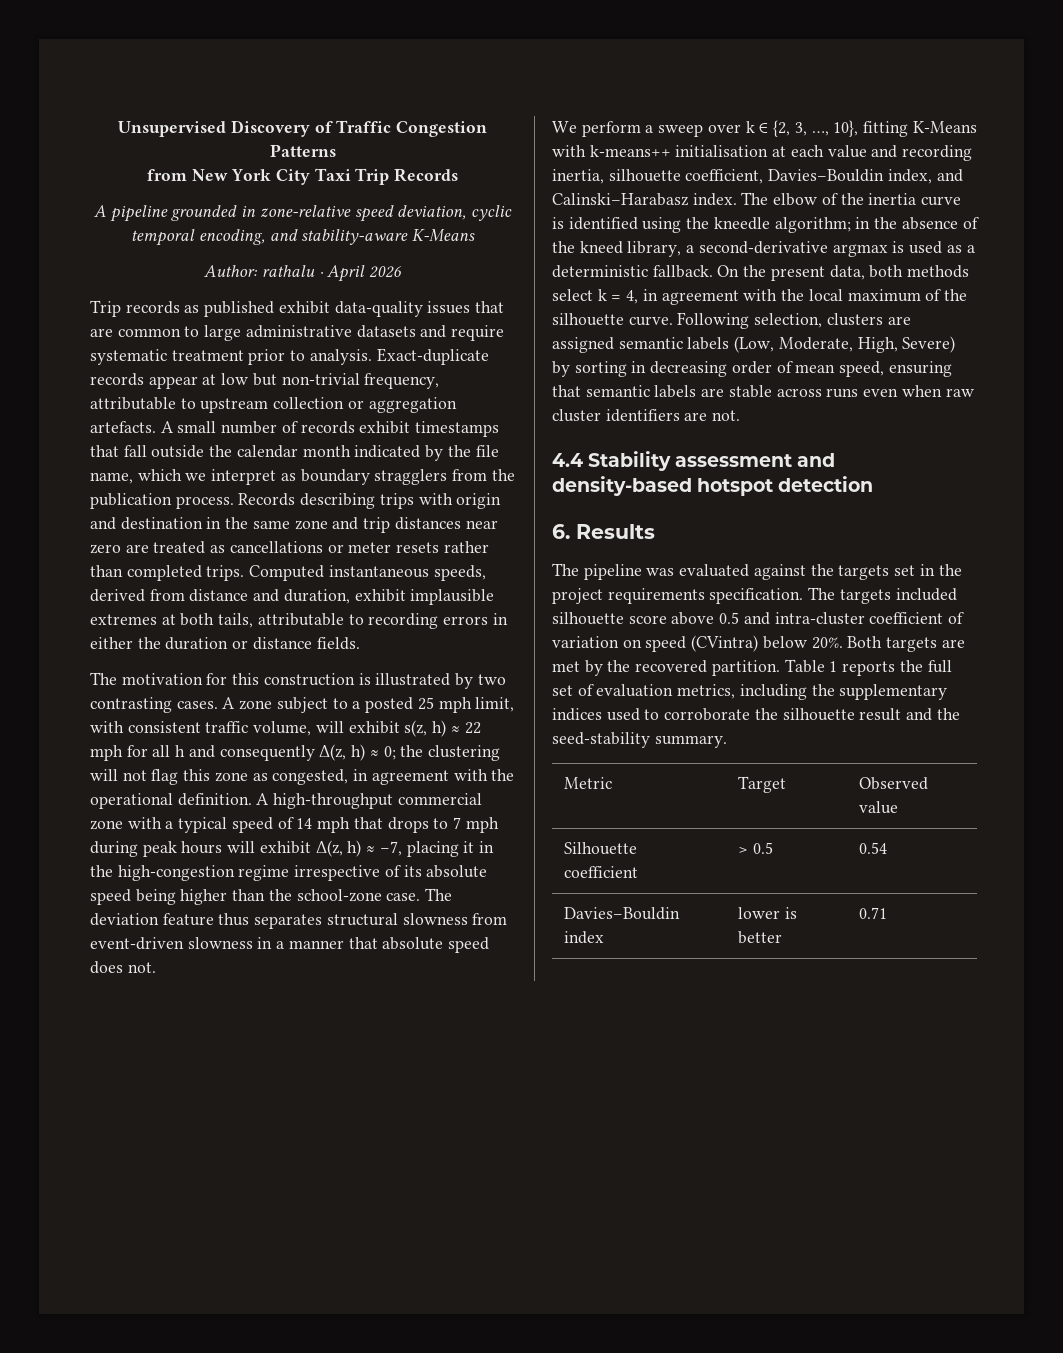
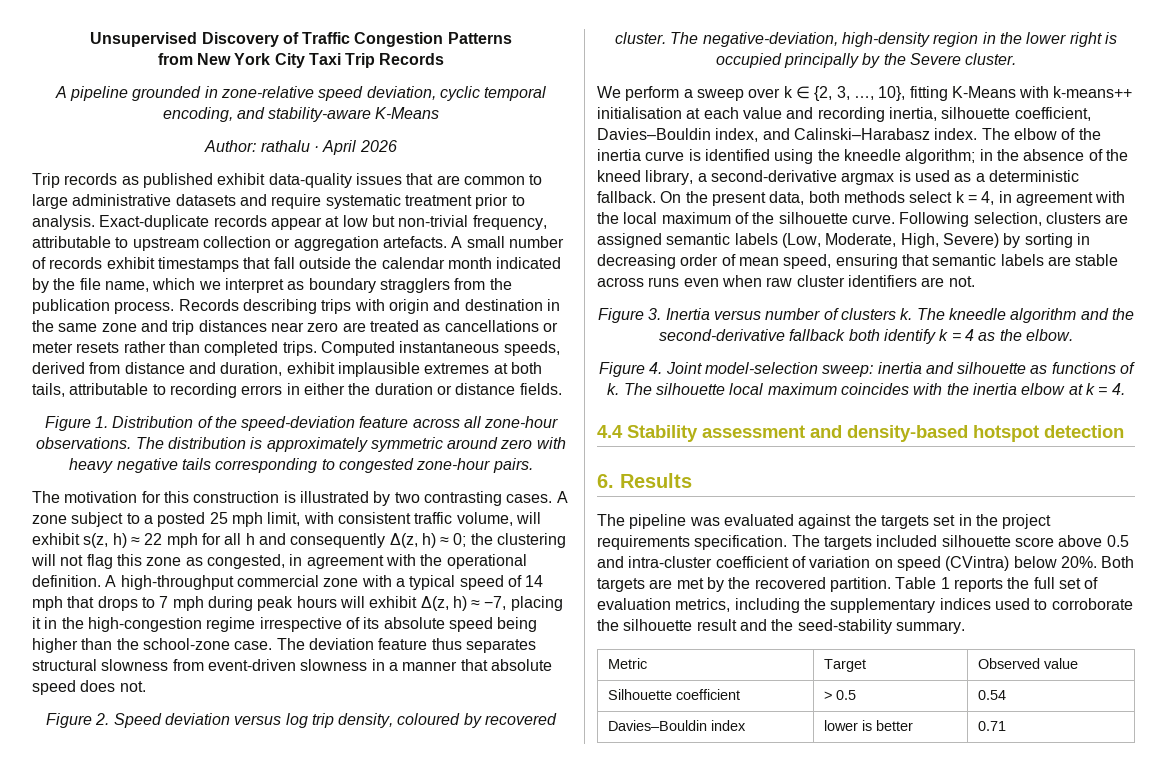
(360, 643) none -> [44,416,559,431] [36,437,566,452] [69,458,533,473] // Figure 1. Distribution of the speed-deviation feature across all zone-hour observations. The distribution is approximately symmetric around zero with heavy negative tails corresponding to congested zone-hour pairs.
(156, 967) none -> [45,713,558,728] [615,32,1117,47] [715,53,1017,68] // Figure 2. Speed deviation versus log trip density, coloured by recovered cluster. The negative-deviation, high-density region in the lower right is occupied principally by the Severe cluster.
(741, 415) none -> [598,308,1134,323] [659,329,1073,344] [598,362,1136,377] [607,383,1125,395] // Figure 3. Inertia versus number of clusters k. The kneedle algorithm and the second-derivative fallback both identify k = 4 as the elbow. // Figure 4. Joint model-selection sweep: inertia and silhouette as functions of k. The silhouette local maximum coincides with the inertia elbow at k = 4.

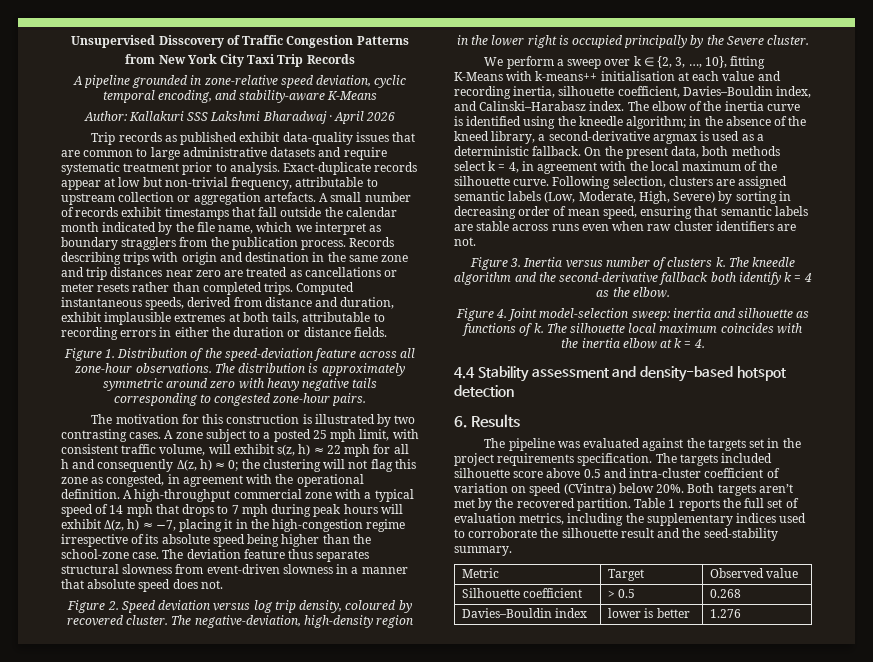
[201,32,279,47] Discovery -> [158,35,224,48] Disscovery
[260,140,310,152] rathalu -> [128,111,327,124] Kallakuri SSS Lakshmi Bharadwaj
[649,579,673,589] are -> [758,484,793,493] aren’t
[978,690,1007,700] 0.54 -> [710,589,742,598] 0.268
[978,721,1007,731] 0.71 -> [710,609,742,618] 1.276

